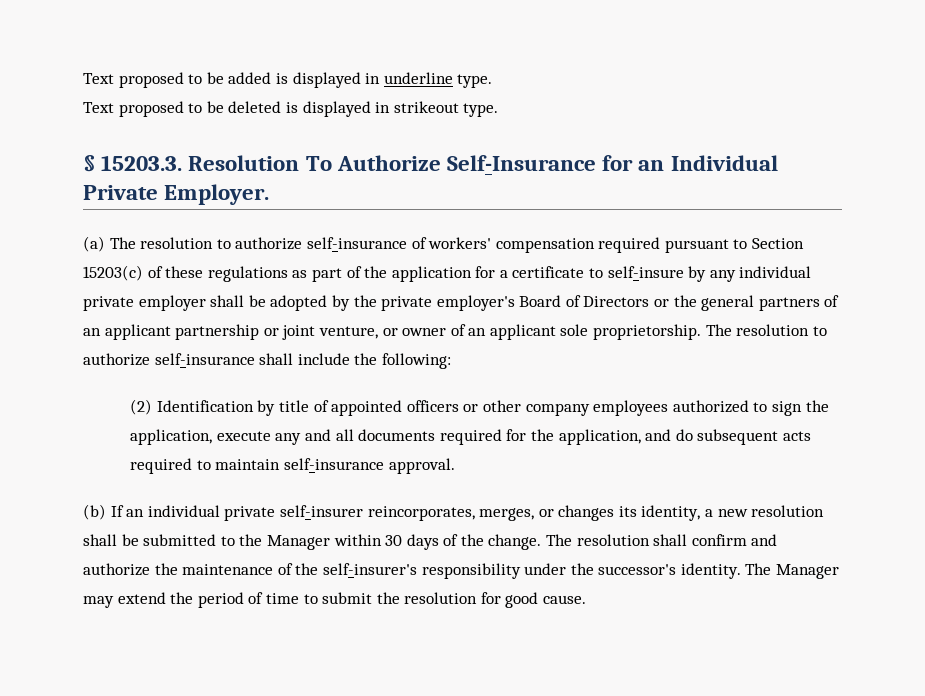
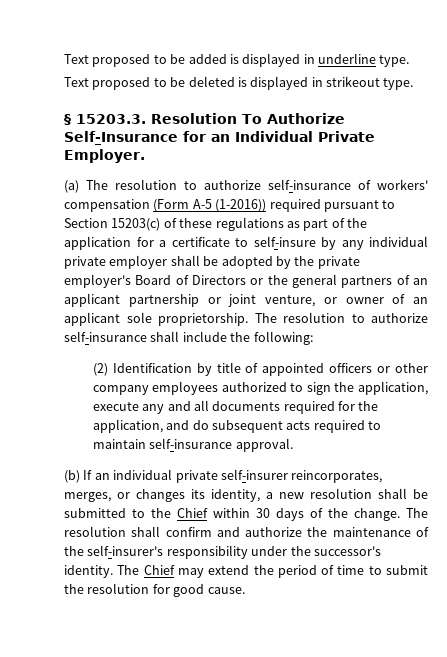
(595, 245) none -> [153,199,267,212] (Form A-5 (1-2016))
[266,535,330,550] Manager -> [177,508,208,518] Chief
[776,564,840,579] Manager -> [143,565,175,575] Chief

